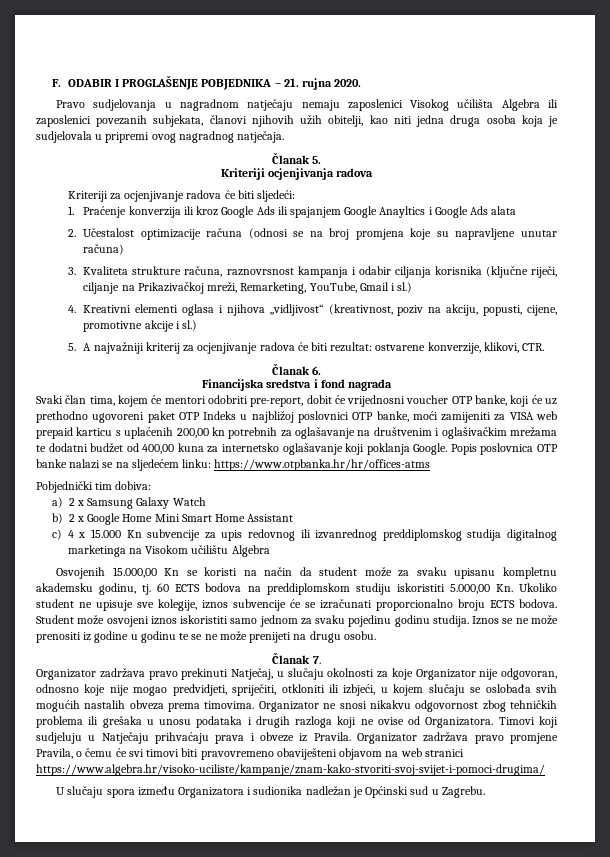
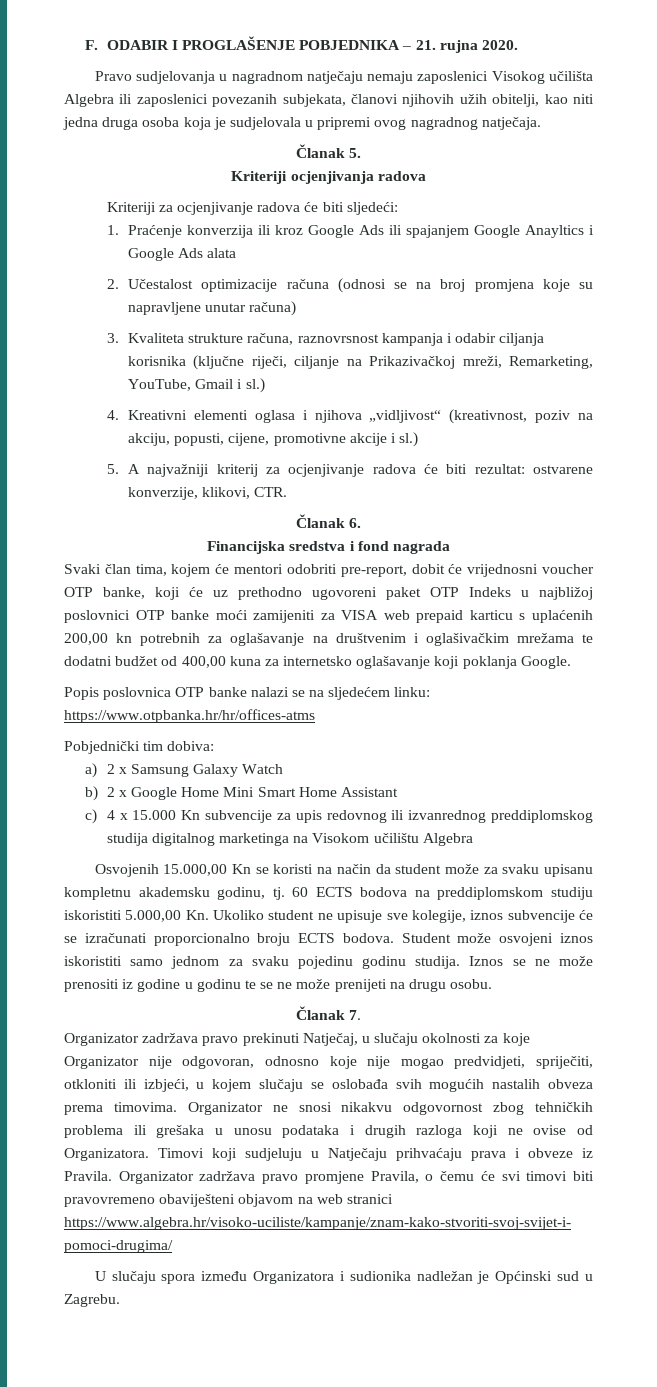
[376,411,409,422] banke, -> [171,610,210,620] banke
(448, 449) none -> (571, 662) //

